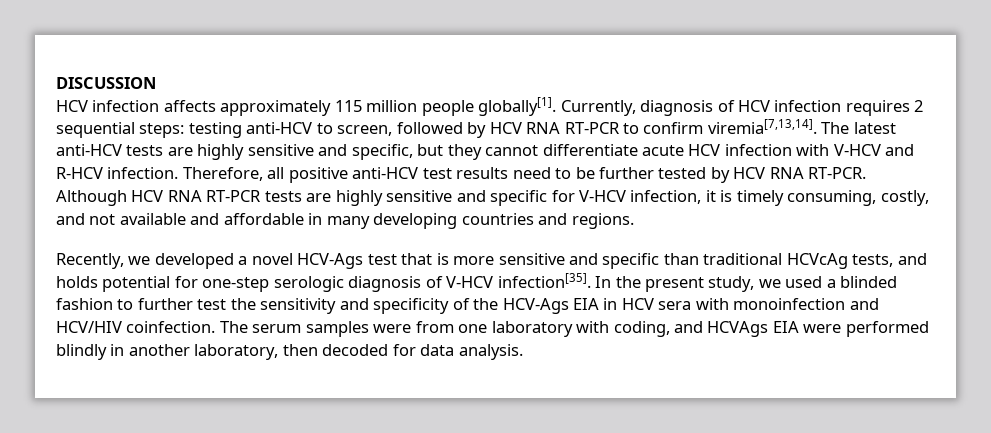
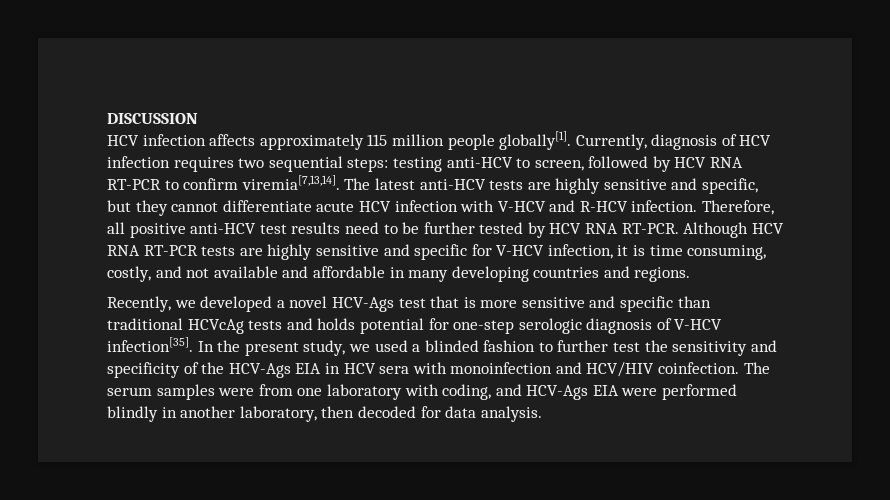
[914,100,924,112] 2 -> [238,158,265,168] two
[736,190,784,206] timely -> [649,245,683,256] time
[852,254,894,267] tests, -> [248,320,283,330] tests
[707,321,769,337] HCVAgs -> [526,385,589,400] HCV-Ags

